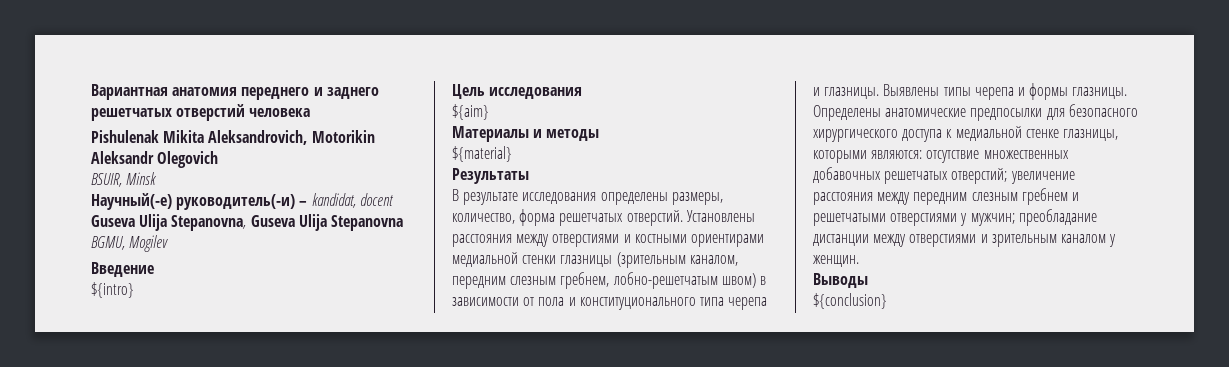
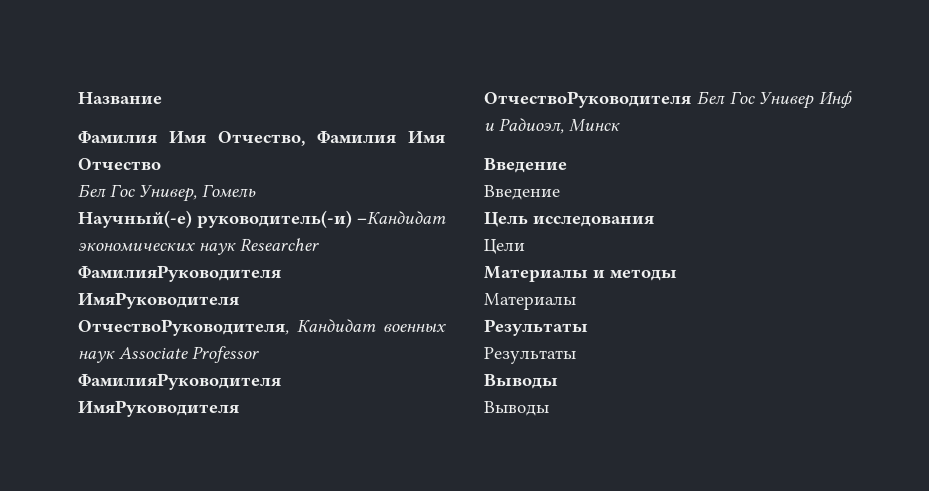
[91,84,379,100] [91,104,311,121] [91,130,375,145] [91,151,219,168] [91,172,158,187] [91,193,394,210] [91,214,403,231] [91,235,169,252] [91,262,154,277] [91,282,134,298] Вариантная анатомия переднего и заднего решетчатых отверстий человека // Pishulenak Mikita Aleksandrovich, Motorikin Aleksandr Olegovich // BSUIR, Minsk // Научный(-е) руководитель(-и) – kandidat, docent Guseva Ulija Stepanovna, Guseva Ulija Stepanovna BGMU, Mogilev // Введение // ${intro} -> [78,92,162,104] [78,131,446,146] [78,158,161,170] [78,184,256,202] [78,210,446,228] [78,238,319,255] [78,265,282,282] [78,292,240,309] [78,319,446,336] [78,346,259,363] [78,373,282,390] [78,400,240,417] [484,91,852,109] [484,118,620,134] [484,158,567,173] [484,185,560,200] Название // Фамилия Имя Отчество, Фамилия Имя Отчество // Бел Гос Универ, Гомель // Научный(-е) руководитель(-и) –Кандидат экономических наук Researcher ФамилияРуководителя ИмяРуководителя ОтчествоРуководителя, Кандидат военных наук Associate Professor ФамилияРуководителя ИмяРуководителя ОтчествоРуководителя Бел Гос Универ Инф и Радиоэл, Минск // Введение // Введение
[452,104,489,120] ${aim} -> [484,239,525,254] Цели
[452,146,512,162] [452,168,529,184] [452,189,723,205] [452,209,755,226] [452,234,764,247] [452,252,738,268] [452,272,766,289] [452,297,768,310] [813,83,1128,100] [813,104,1138,121] [813,126,1118,142] [813,150,1069,163] [813,167,1075,184] [813,188,1079,205] [813,209,1097,226] [813,234,1117,247] [813,255,859,267] ${material} // Результаты // В результате исследования определены размеры, количество, форма решетчатых отверстий. Установлены расстояния между отверстиями и костными ориентирами медиальной стенки глазницы (зрительным каналом, передним слезным гребнем, лобно-решетчатым швом) в зависимости от пола и конституционального типа черепа и глазницы. Выявлены типы черепа и формы глазницы. Определены анатомические предпосылки для безопасного хирургического доступа к медиальной стенке глазницы, которыми являются: отсутствие множественных добавочных решетчатых отверстий; увеличение расстояния между передним слезным гребнем и решетчатыми отверстиями у мужчин; преобладание дистанции между отверстиями и зрительным каналом у женщин. -> [484,293,576,310] [484,319,588,336] [484,347,576,364] Материалы // Результаты // Результаты
[813,293,887,309] ${conclusion} -> [484,401,549,416] Выводы

